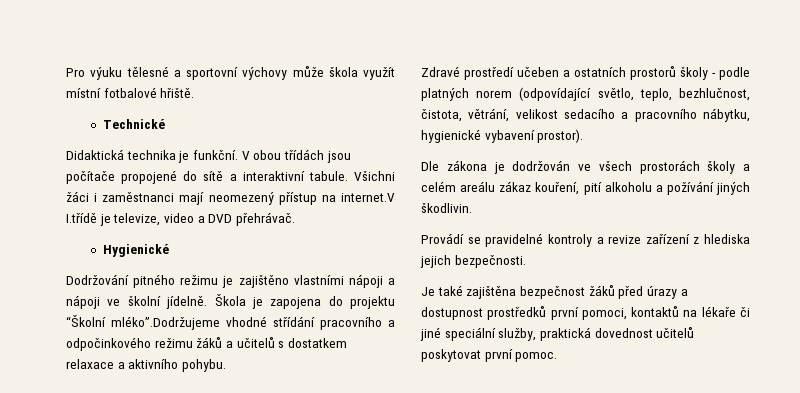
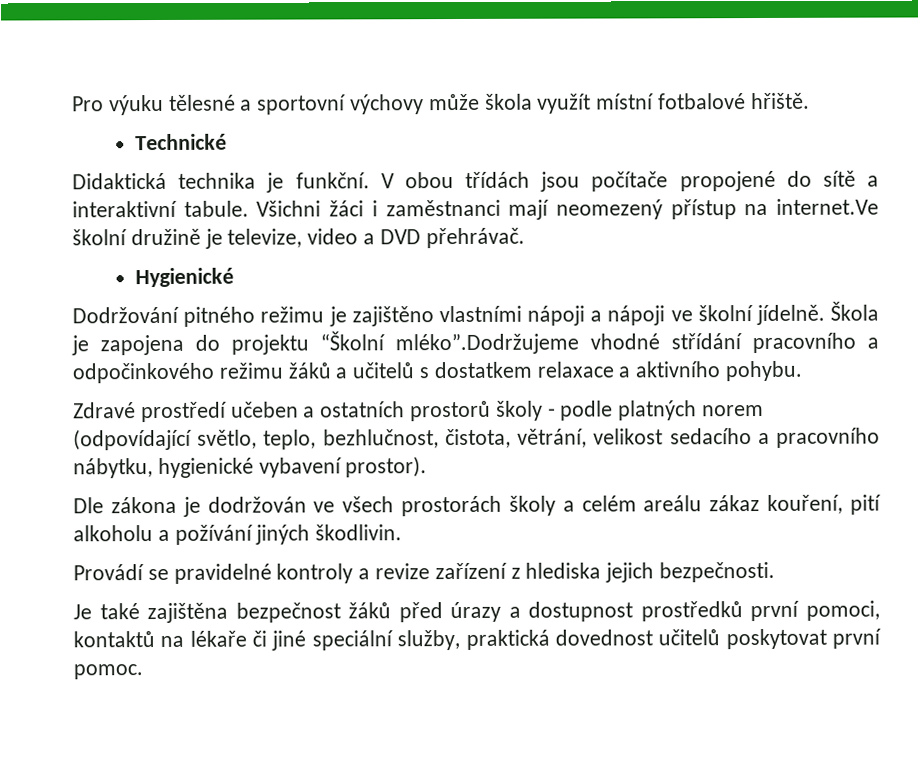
[341,193,396,202] [66,213,97,223] internet.V I.třídě -> [776,198,879,215] [72,228,201,246] internet.Ve školní družině

